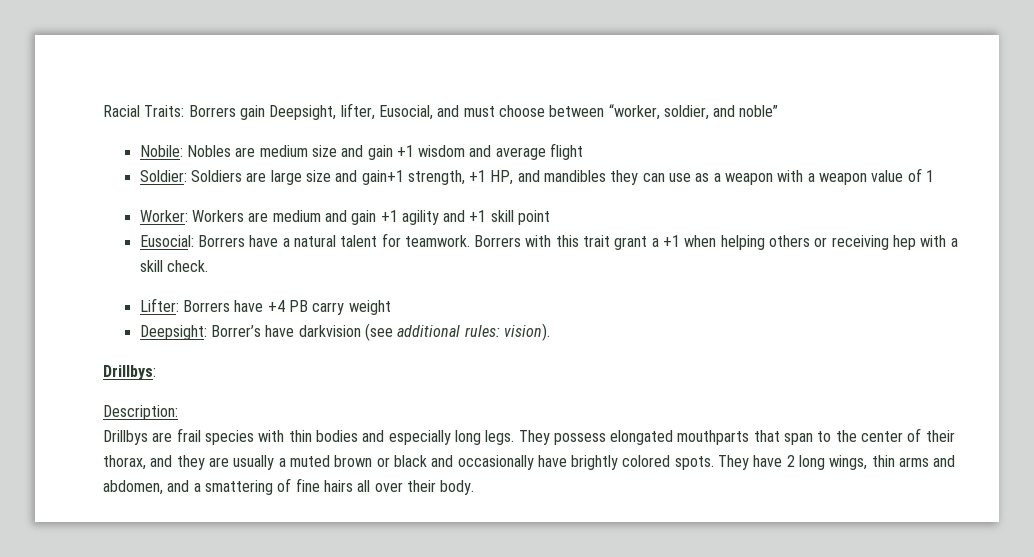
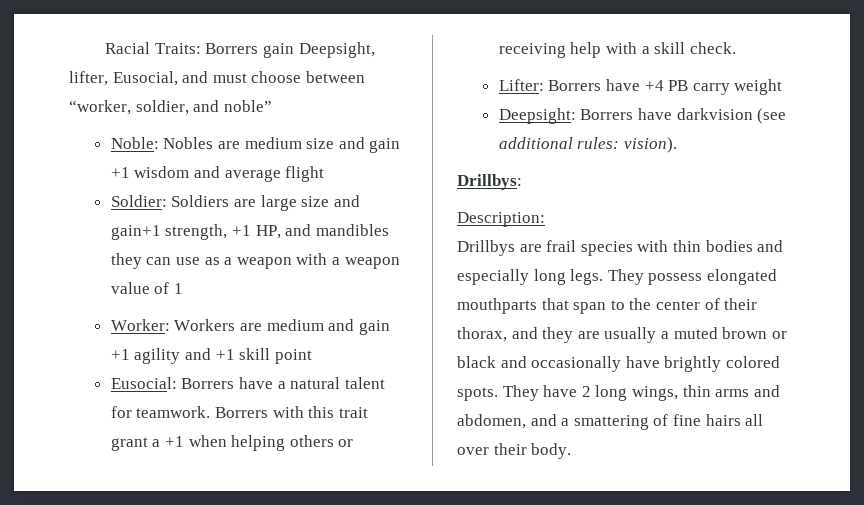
[139,145,183,157] Nobile: -> [110,137,159,149] Noble:
[892,235,916,250] hep -> [570,42,602,58] help
[210,325,261,337] Borrer’s -> [580,109,634,120] Borrers

